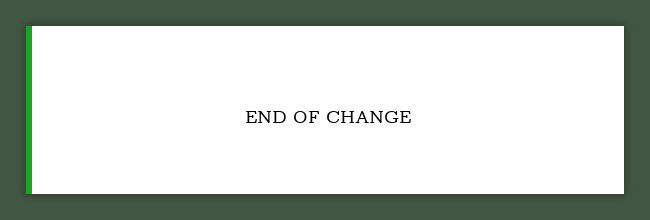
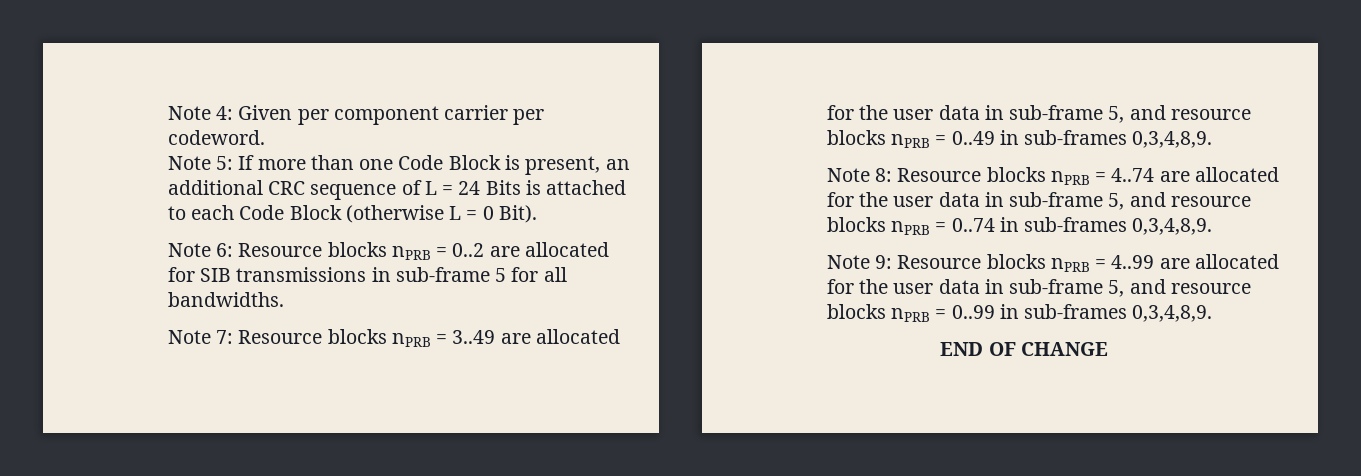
(245, 117) none -> [167,105,545,125] [167,130,265,145] [167,155,630,175] [167,180,627,200] [167,205,537,223] [167,242,609,260] [167,267,567,282] [167,292,284,307] [167,329,620,347] [826,105,1251,123] [826,130,1213,148] [826,167,1279,185] [826,192,1251,210] [826,217,1213,235] [826,254,1279,272] [826,279,1251,297] [826,304,1213,322] Note 4: Given per component carrier per codeword. // Note 5: If more than one Code Block is present, an additional CRC sequence of L = 24 Bits is attached to each Code Block (otherwise L = 0 Bit). // Note 6: Resource blocks nPRB = 0..2 are allocated for SIB transmissions in sub-frame 5 for all bandwidths. // Note 7: Resource blocks nPRB = 3..49 are allocated for the user data in sub-frame 5, and resource blocks nPRB = 0..49 in sub-frames 0,3,4,8,9. // Note 8: Resource blocks nPRB = 4..74 are allocated for the user data in sub-frame 5, and resource blocks nPRB = 0..74 in sub-frames 0,3,4,8,9. // Note 9: Resource blocks nPRB = 4..99 are allocated for the user data in sub-frame 5, and resource blocks nPRB = 0..99 in sub-frames 0,3,4,8,9. //

